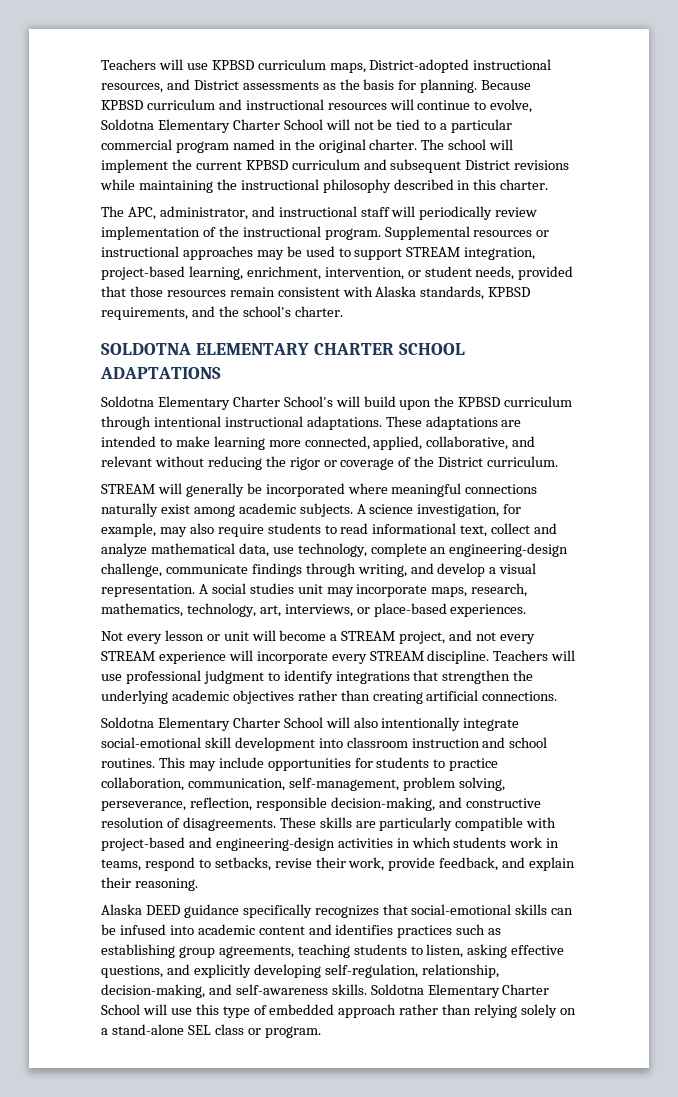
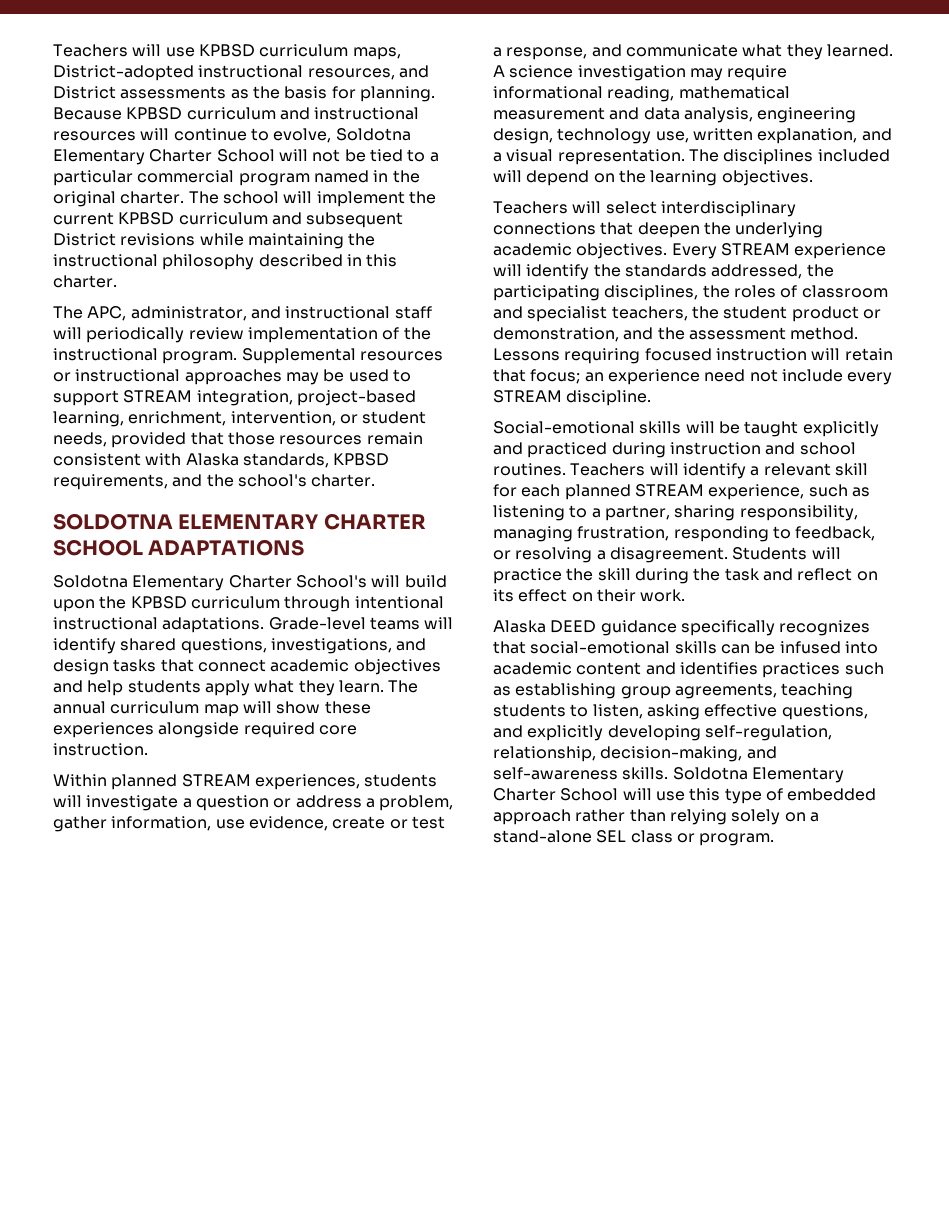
[385,416,522,430] [101,436,536,450] [101,456,559,470] [101,483,538,497] [101,503,522,517] [101,523,558,537] [101,543,569,557] [101,563,537,577] [101,583,528,597] [101,603,527,617] [101,630,535,644] [101,650,576,664] [101,670,534,684] [101,690,558,704] [101,717,520,731] [101,737,548,751] [101,757,499,771] [101,777,505,791] [101,797,541,811] [101,817,557,831] [101,837,560,851] [101,857,576,871] [101,877,198,891] These adaptations are intended to make learning more connected, applied, collaborative, and relevant without reducing the rigor or coverage of the District curriculum. // STREAM will generally be incorporated where meaningful connections naturally exist among academic subjects. A science investigation, for example, may also require students to read informational text, collect and analyze mathematical data, use technology, complete an engineering-design challenge, communicate findings through writing, and develop a visual representation. A social studies unit may incorporate maps, research, mathematics, technology, art, interviews, or place-based experiences. // Not every lesson or unit will become a STREAM project, and not every STREAM experience will incorporate every STREAM discipline. Teachers will use professional judgment to identify integrations that strengthen the underlying academic objectives rather than creating artificial connections. // Soldotna Elementary Charter School will also intentionally integrate social-emotional skill development into classroom instruction and school routines. This may include opportunities for students to practice collaboration, communication, self-management, problem solving, perseverance, reflection, responsible decision-making, and constructive resolution of disagreements. These skills are particularly compatible with project-based and engineering-design activities in which students work in teams, respond to setbacks, revise their work, provide feedback, and explain their reasoning. -> [268,617,454,630] [53,638,427,654] [53,659,441,675] [53,680,419,696] [53,701,371,717] [53,722,357,738] [53,743,148,756] [53,774,438,790] [53,795,454,811] [53,816,445,832] [493,44,893,60] [493,65,788,81] [493,86,790,102] [493,107,857,123] [493,128,892,144] [493,149,890,165] [493,170,813,186] [493,201,796,217] [493,222,824,238] [493,243,887,259] [493,264,834,280] [493,285,888,301] [493,306,881,322] [493,327,859,342] [493,348,893,364] [493,369,893,385] [493,390,652,406] [493,421,879,437] [493,442,856,458] [493,463,868,479] [493,484,870,500] [493,505,858,521] [493,526,876,542] [493,547,841,563] [493,568,878,584] [493,589,686,602] Grade-level teams will identify shared questions, investigations, and design tasks that connect academic objectives and help students apply what they learn. The annual curriculum map will show these experiences alongside required core instruction. // Within planned STREAM experiences, students will investigate a question or address a problem, gather information, use evidence, create or test a response, and communicate what they learned. A science investigation may require informational reading, mathematical measurement and data analysis, engineering design, technology use, written explanation, and a visual representation. The disciplines included will depend on the learning objectives. // Teachers will select interdisciplinary connections that deepen the underlying academic objectives. Every STREAM experience will identify the standards addressed, the participating disciplines, the roles of classroom and specialist teachers, the student product or demonstration, and the assessment method. Lessons requiring focused instruction will retain that focus; an experience need not include every STREAM discipline. // Social-emotional skills will be taught explicitly and practiced during instruction and school routines. Teachers will identify a relevant skill for each planned STREAM experience, such as listening to a partner, sharing responsibility, managing frustration, responding to feedback, or resolving a disagreement. Students will practice the skill during the task and reflect on its effect on their work.

